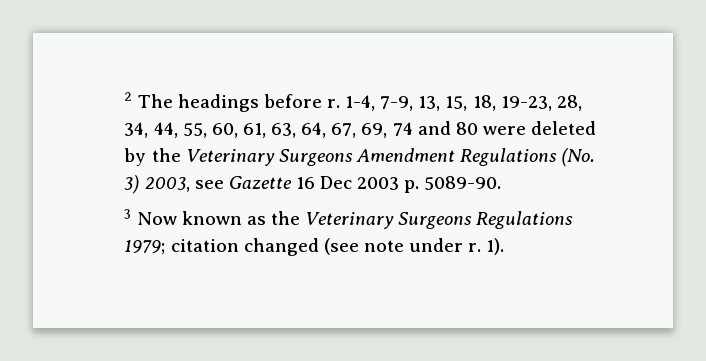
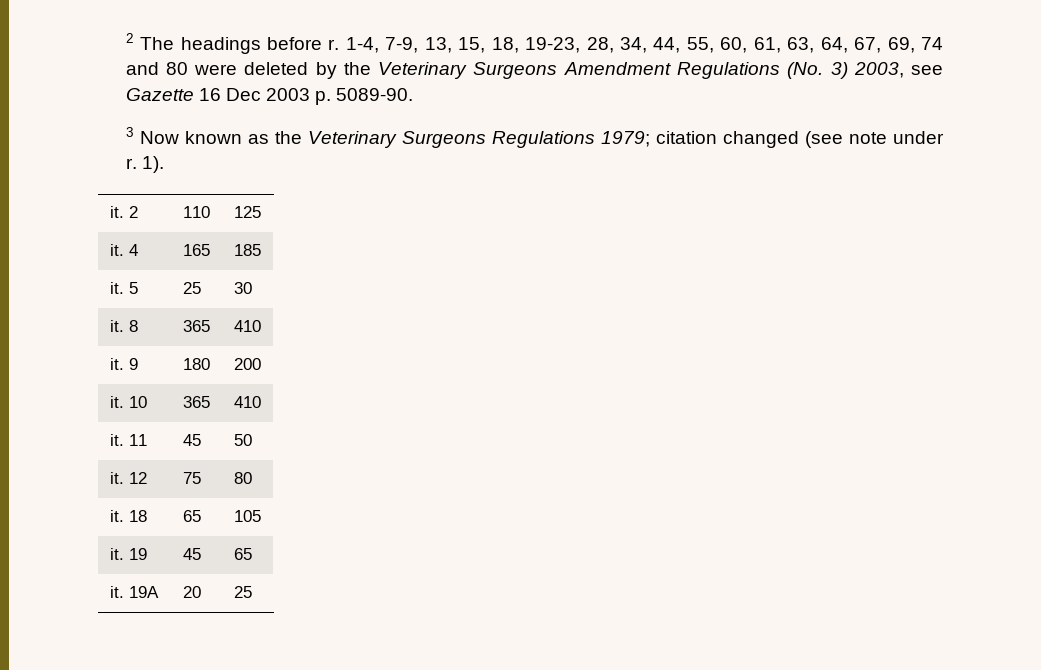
(505, 246) none -> [109,206,138,218] [182,206,210,218] [233,206,261,218] [109,244,138,256] [182,244,210,256] [233,244,261,256] [109,282,138,294] [182,282,201,294] [233,282,252,294] [109,320,138,332] [182,320,210,332] [233,320,261,332] [109,358,138,370] [182,358,210,370] [233,358,261,370] [109,396,147,408] [182,396,210,408] [233,396,261,408] [109,434,147,446] [182,434,201,446] [233,434,252,446] [109,472,147,484] [182,472,201,484] [233,472,252,484] [109,510,147,522] [182,510,201,522] [233,510,261,522] [109,548,147,560] [182,548,201,560] [233,548,252,560] [109,586,159,598] [182,586,201,598] [233,586,252,598] // it. 2 | 110 | 125 // it. 4 | 165 | 185 // it. 5 | 25 | 30 // it. 8 | 365 | 410 // it. 9 | 180 | 200 // it. 10 | 365 | 410 // it. 11 | 45 | 50 // it. 12 | 75 | 80 // it. 18 | 65 | 105 // it. 19 | 45 | 65 // it. 19A | 20 | 25

